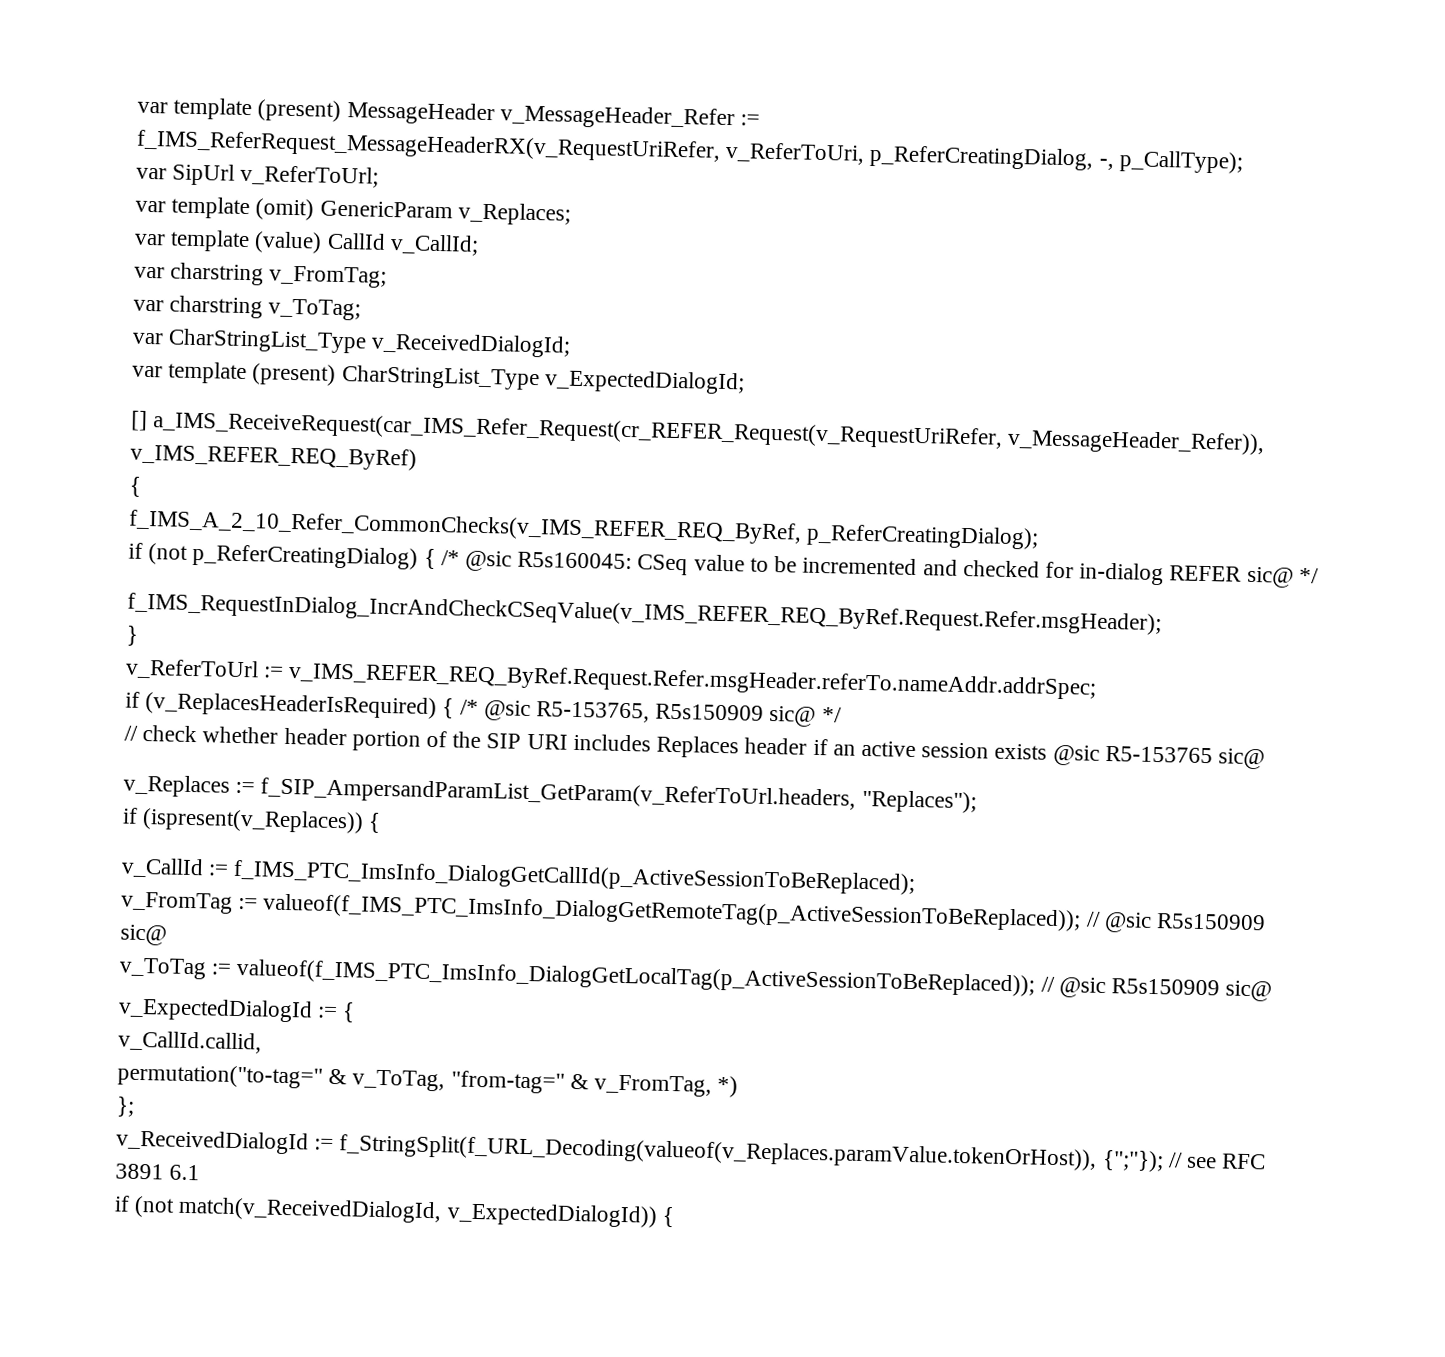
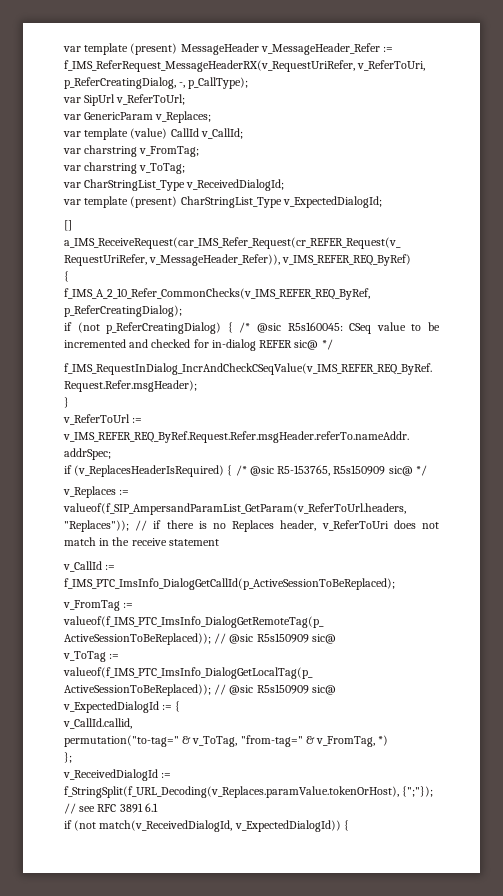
[171,196,315,221] template (omit) -> (81, 117) none
[124,724,1265,770] [123,774,977,814] [122,807,382,834] // check whether header portion of the SIP URI includes Replaces header if an active session exists @sic R5-153765 sic@ // v_Replaces := f_SIP_AmpersandParamList_GetParam(v_ReferToUrl.headers, "Replaces"); // if (ispresent(v_Replaces)) { -> [63,486,130,498] [63,503,406,515] [64,520,439,532] [64,537,219,546] v_Replaces := valueof(f_SIP_AmpersandParamList_GetParam(v_ReferToUrl.headers, "Replaces")); // if there is no Replaces header, v_ReferToUri does not match in the receive statement
[339,1134,1098,1171] f_StringSplit(f_URL_Decoding(valueof(v_Replaces.paramValue.tokenOrHost)), -> [64,786,399,798] f_StringSplit(f_URL_Decoding(v_Replaces.paramValue.tokenOrHost),

